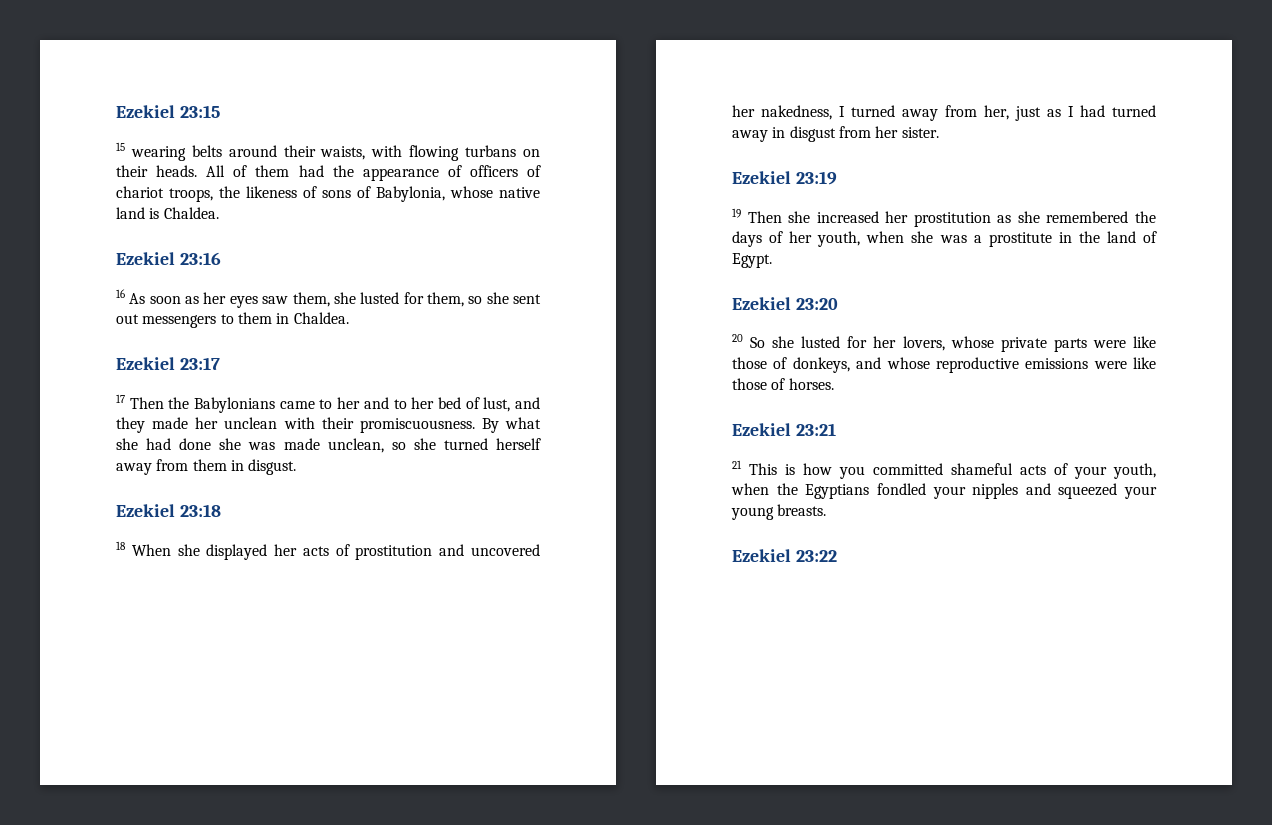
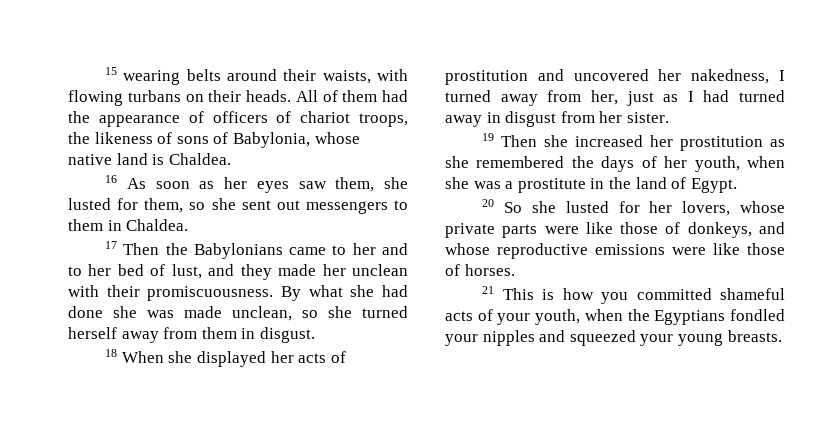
[116,105,220,118] Ezekiel 23:15 // -> (105, 71) none
[116,252,221,265] // Ezekiel 23:16 -> (231, 159) none
[116,357,220,370] // Ezekiel 23:17 -> (189, 225) none
[116,504,221,517] // Ezekiel 23:18 -> (315, 335) none
[732,171,837,185] // Ezekiel 23:19 -> (669, 117) none
[732,297,838,310] // Ezekiel 23:20 -> (737, 185) none
[732,423,836,436] // Ezekiel 23:21 -> (515, 270) none
[732,549,837,562] // Ezekiel 23:22 -> (782, 336) none

